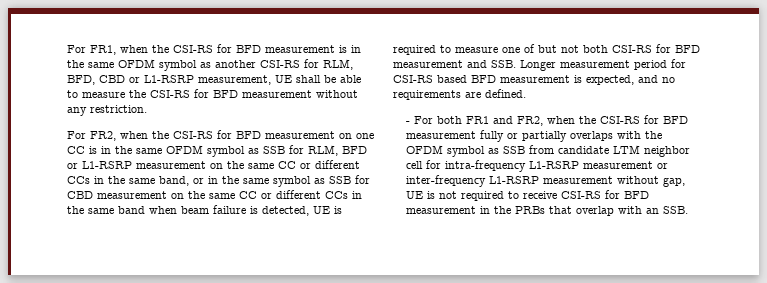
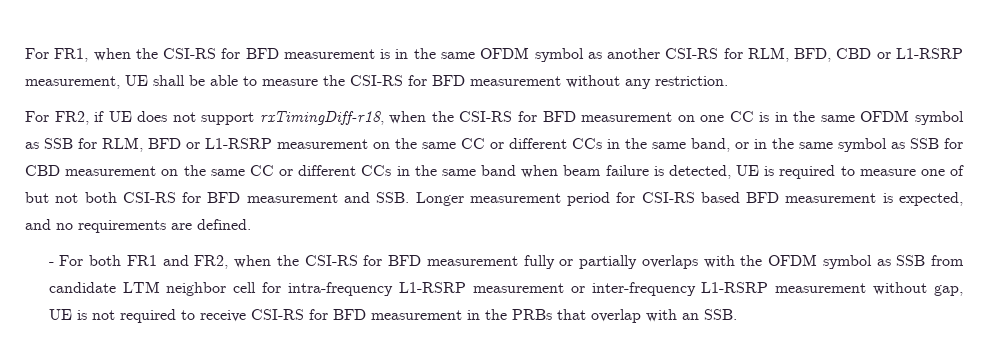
(116, 136) none -> [94,111,384,125] if UE does not support rxTimingDiff-r18,

